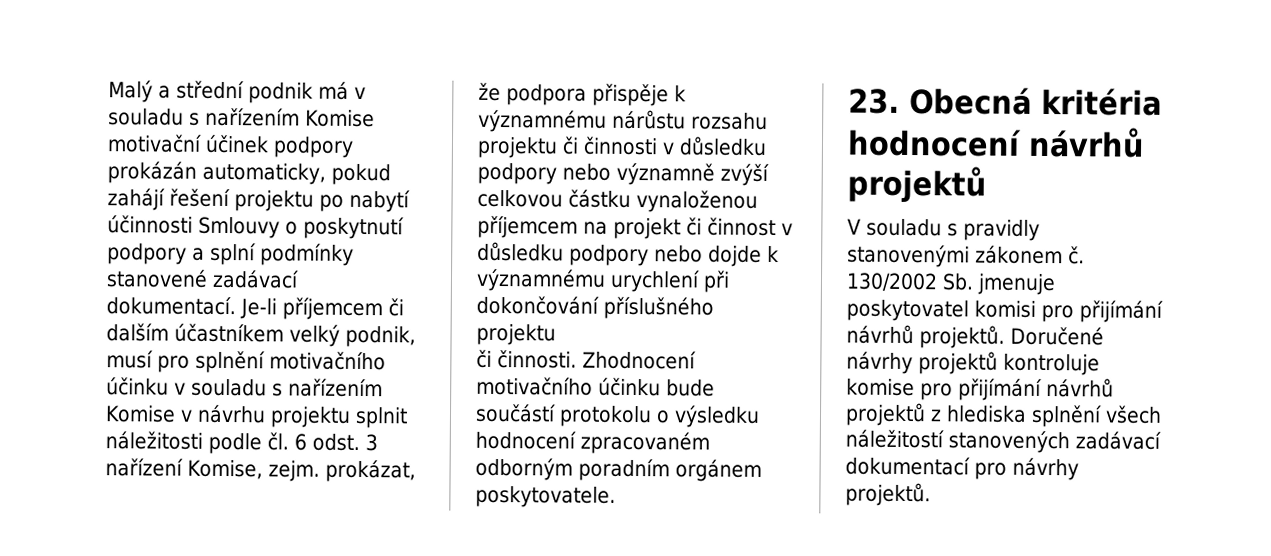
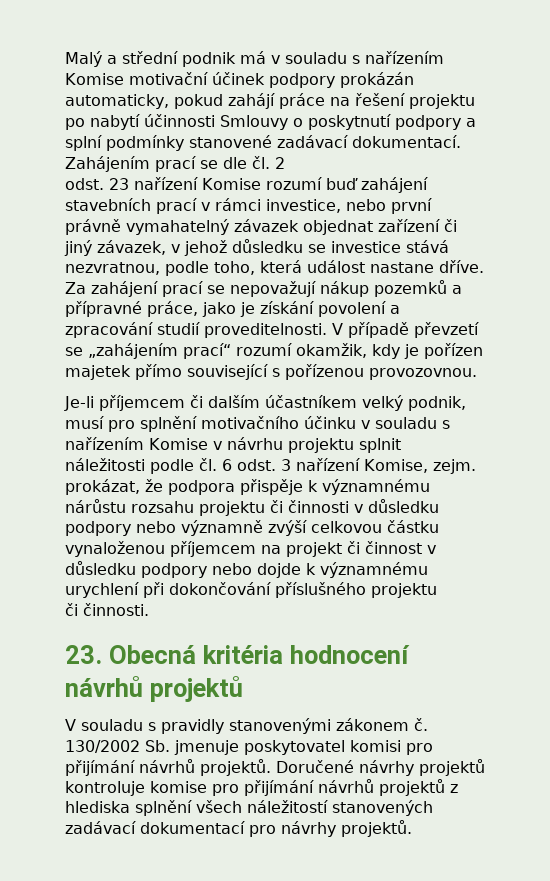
(165, 199) none -> [279,93,350,109] práce na
(236, 306) none -> [65,156,285,172] [65,177,428,193] [65,198,432,214] [65,219,457,235] [64,239,449,256] [65,260,484,276] [65,280,462,297] [65,301,400,317] [65,322,479,338] [65,343,483,359] [65,364,477,380] Zahájením prací se dle čl. 2 // odst. 23 nařízení Komise rozumí buď zahájení stavebních prací v rámci investice, nebo první právně vymahatelný závazek objednat zařízení či jiný závazek, v jehož důsledku se investice stává nezvratnou, podle toho, která událost nastane dříve. Za zahájení prací se nepovažují nákup pozemků a přípravné práce, jako je získání povolení a zpracování studií proveditelnosti. V případě převzetí se „zahájením prací“ rozumí okamžik, kdy je pořízen majetek přímo související s pořízenou provozovnou. //
[582,350,696,370] [476,376,715,397] [475,403,760,428] [475,430,710,455] [475,457,762,482] [475,485,616,508] Zhodnocení motivačního účinku bude součástí protokolu o výsledku hodnocení zpracovaném odborným poradním orgánem poskytovatele. -> (149, 609) none

